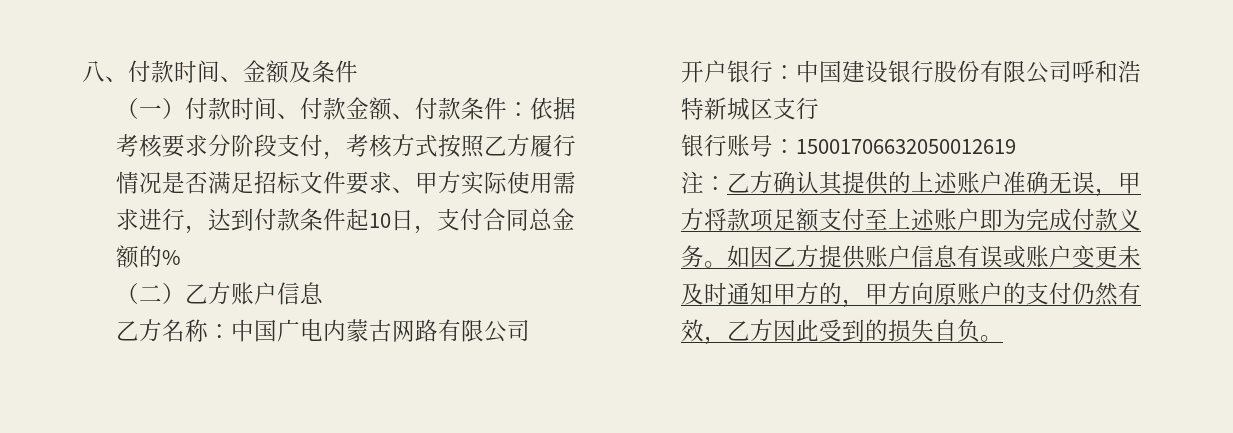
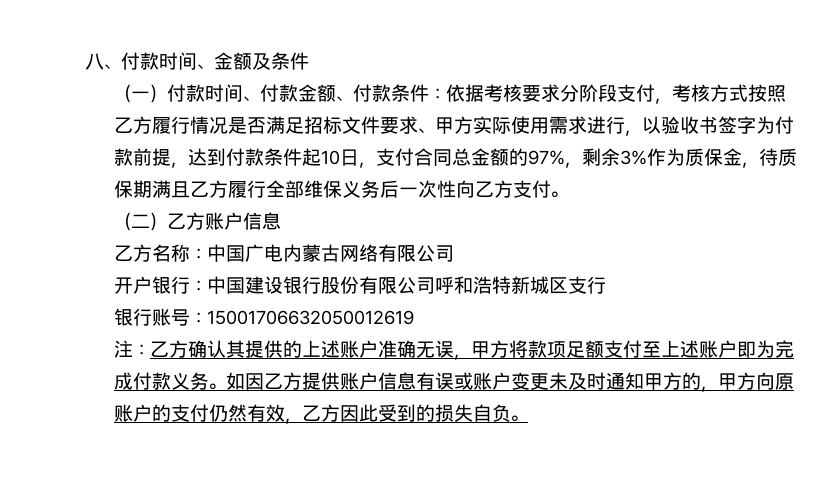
(209, 229) none -> [641,116,794,134] [113,148,188,168] 以验收书签字为付款前提，
[162,250,182,265] % -> [527,148,797,168] [113,180,568,198] 97%，剩余3%作为质保金，待质保期满且乙方履行全部维保义务后一次性向乙方支付。
[415,319,439,342] 路 -> [358,244,378,262] 络

